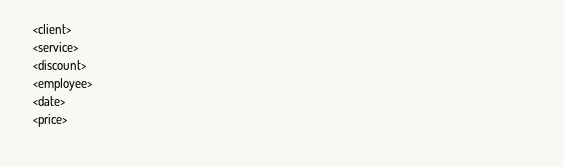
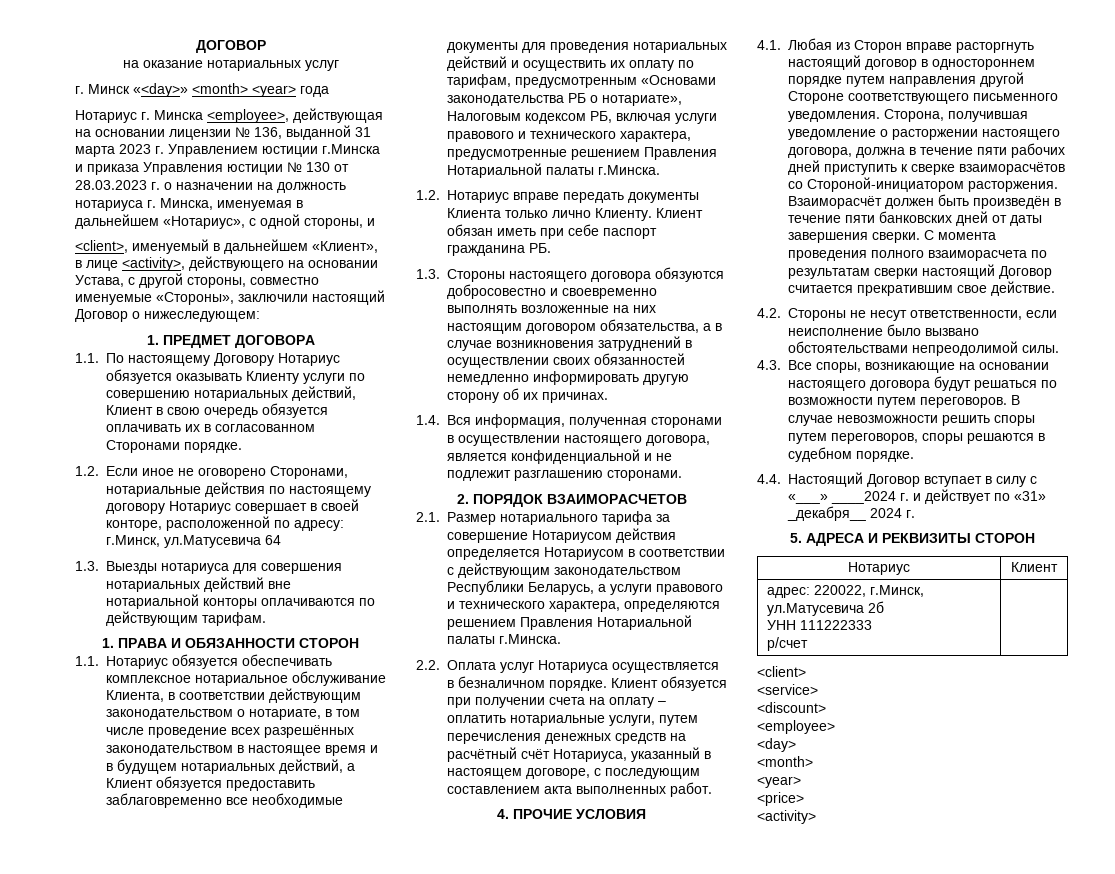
(33, 29) none -> [195,40,266,53] [122,60,339,71] [75,83,329,97] [75,108,383,123] [75,125,371,140] [75,144,380,157] [75,162,349,175] [75,180,346,193] [75,198,303,211] [75,214,375,229] [75,239,378,254] [75,256,378,271] [75,273,319,288] [75,290,385,305] [75,309,260,322] [146,335,315,348] [75,353,340,366] [106,369,365,384] [106,386,356,401] [106,403,328,418] [106,424,315,432] [106,440,242,453] [75,466,348,479] [106,482,371,497] [106,499,359,514] [106,516,344,531] [106,535,281,548] [75,561,342,574] [106,577,291,592] [106,594,375,609] [106,611,266,626] [102,638,359,648] [75,654,332,669] [106,671,386,686] [106,688,361,703] [106,709,360,720] [106,725,354,738] [106,745,378,756] [106,759,355,774] [106,776,315,791] [106,793,343,808] [447,42,727,53] [447,56,694,71] [447,74,716,88] [447,93,682,106] [447,111,717,124] [447,131,691,142] [447,147,717,160] [447,163,660,178] [416,190,699,203] [447,208,703,221] [447,224,657,239] [447,243,551,256] [416,267,724,282] [447,284,657,299] [447,305,656,313] [447,319,722,334] [447,336,692,351] [447,353,685,368] [447,371,689,385] [447,388,608,403] [416,414,722,428] [447,435,710,446] [447,449,672,464] [447,470,682,481] [456,494,687,507] [416,511,670,525] [447,528,676,543] [447,547,725,560] [447,563,681,578] [447,580,723,595] [447,601,720,612] [447,615,692,630] [447,634,561,644] [416,660,719,673] [447,676,727,691] [447,697,666,708] [447,715,698,726] [447,733,686,744] [447,747,711,762] [447,768,700,779] [447,782,712,797] [497,809,646,819] [757,38,1034,53] [788,55,1035,70] [788,72,1024,87] [788,91,1058,104] [788,109,1028,122] [788,129,1060,140] [788,143,1065,158] [788,160,1065,175] [788,177,1058,192] [788,194,1061,209] [788,211,1042,226] [788,230,996,243] [788,250,1047,261] [788,264,1052,279] [788,281,1055,296] [757,308,1057,321] [788,324,979,336] [788,341,1059,356] [757,360,1049,373] [788,376,1057,391] [788,395,1020,408] [788,415,1035,426] [788,433,1045,444] [788,447,914,462] [757,472,1037,487] [788,489,1046,504] [787,506,915,521] [790,533,1035,546] [848,562,910,575] [1011,562,1058,572] [766,585,924,598] [766,601,884,616] [766,620,872,630] [766,637,808,651] ДОГОВОР // на оказание нотариальных услуг // г. Минск «<day>» <month> <year> года // Нотариус г. Минска <employee>, действующая на основании лицензии № 136, выданной 31 марта 2023 г. Управлением юстиции г.Минска и приказа Управления юстиции № 130 от 28.03.2023 г. о назначении на должность нотариуса г. Минска, именуемая в дальнейшем «Нотариус», с одной стороны, и // <client>, именуемый в дальнейшем «Клиент», в лице <activity>, действующего на основании Устава, с другой стороны, совместно именуемые «Стороны», заключили настоящий Договор о нижеследующем: // 1. ПРЕДМЕТ ДОГОВОРА // 1.1. По настоящему Договору Нотариус обязуется оказывать Клиенту услуги по совершению нотариальных действий, Клиент в свою очередь обязуется оплачивать их в согласованном Сторонами порядке. // 1.2. Если иное не оговорено Сторонами, нотариальные действия по настоящему договору Нотариус совершает в своей конторе, расположенной по адресу: г.Минск, ул.Матусевича 64 // 1.3. Выезды нотариуса для совершения нотариальных действий вне нотариальной конторы оплачиваются по действующим тарифам. // 1. ПРАВА И ОБЯЗАННОСТИ СТОРОН // 1.1. Нотариус обязуется обеспечивать комплексное нотариальное обслуживание Клиента, в соответствии действующим законодательством о нотариате, в том числе проведение всех разрешённых законодательством в настоящее время и в будущем нотариальных действий, а Клиент обязуется предоставить заблаговременно все необходимые документы для проведения нотариальных действий и осуществить их оплату по тарифам, предусмотренным «Основами законодательства РБ о нотариате», Налоговым кодексом РБ, включая услуги правового и технического характера, предусмотренные решением Правления Нотариальной палаты г.Минска. // 1.2. Нотариус вправе передать документы Клиента только лично Клиенту. Клиент обязан иметь при себе паспорт гражданина РБ. // 1.3. Стороны настоящего договора обязуются добросовестно и своевременно выполнять возложенные на них настоящим договором обязательства, а в случае возникновения затруднений в осуществлении своих обязанностей немедленно информировать другую сторону об их причинах. // 1.4. Вся информация, полученная сторонами в осуществлении настоящего договора, является конфиденциальной и не подлежит разглашению сторонами. // 2. ПОРЯДОК ВЗАИМОРАСЧЕТОВ // 2.1. Размер нотариального тарифа за совершение Нотариусом действия определяется Нотариусом в соответствии с действующим законодательством Республики Беларусь, а услуги правового и технического характера, определяются решением Правления Нотариальной палаты г.Минска. // 2.2. Оплата услуг Нотариуса осуществляется в безналичном порядке. Клиент обязуется при получении счета на оплату – оплатить нотариальные услуги, путем перечисления денежных средств на расчётный счёт Нотариуса, указанный в настоящем договоре, с последующим составлением акта выполненных работ. // 4. ПРОЧИЕ УСЛОВИЯ // 4.1. Любая из Сторон вправе расторгнуть настоящий договор в одностороннем порядке путем направления другой Стороне соответствующего письменного уведомления. Сторона, получившая уведомление о расторжении настоящего договора, должна в течение пяти рабочих дней приступить к сверке взаиморасчётов со Стороной-инициатором расторжения. Взаиморасчёт должен быть произведён в течение пяти банковских дней от даты завершения сверки. С момента проведения полного взаиморасчета по результатам сверки настоящий Договор считается прекратившим свое действие. // 4.2. Стороны не несут ответственности, если неисполнение было вызвано обстоятельствами непреодолимой силы. // 4.3. Все споры, возникающие на основании настоящего договора будут решаться по возможности путем переговоров. В случае невозможности решить споры путем переговоров, споры решаются в судебном порядке. // 4.4. Настоящий Договор вступает в силу с «___» ____2024 г. и действует по «31» _декабря__ 2024 г. // 5. АДРЕСА И РЕКВИЗИТЫ СТОРОН // Нотариус | Клиент // адрес: 220022, г.Минск, ул.Матусевича 2б // УНН 111222333 // р/счет | //
[33,96,65,106] <date> -> [757,738,796,752] [757,756,813,767] [757,776,801,788] <day> // <month> // <year>
(67, 120) none -> [757,810,816,824] // <activity>

